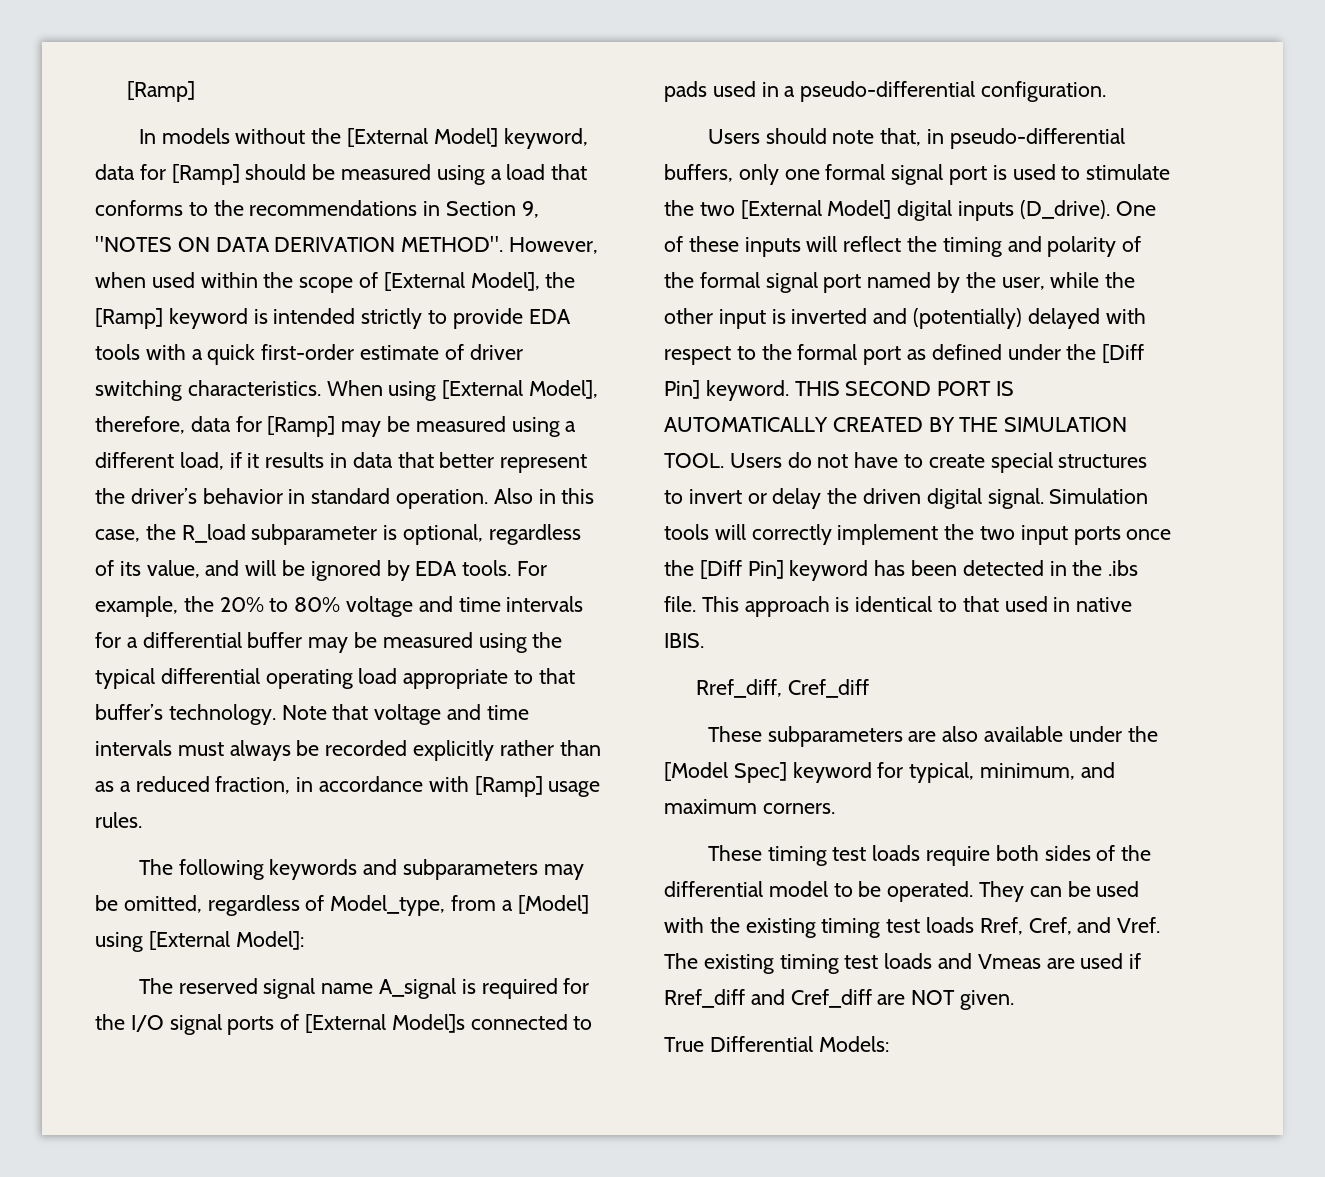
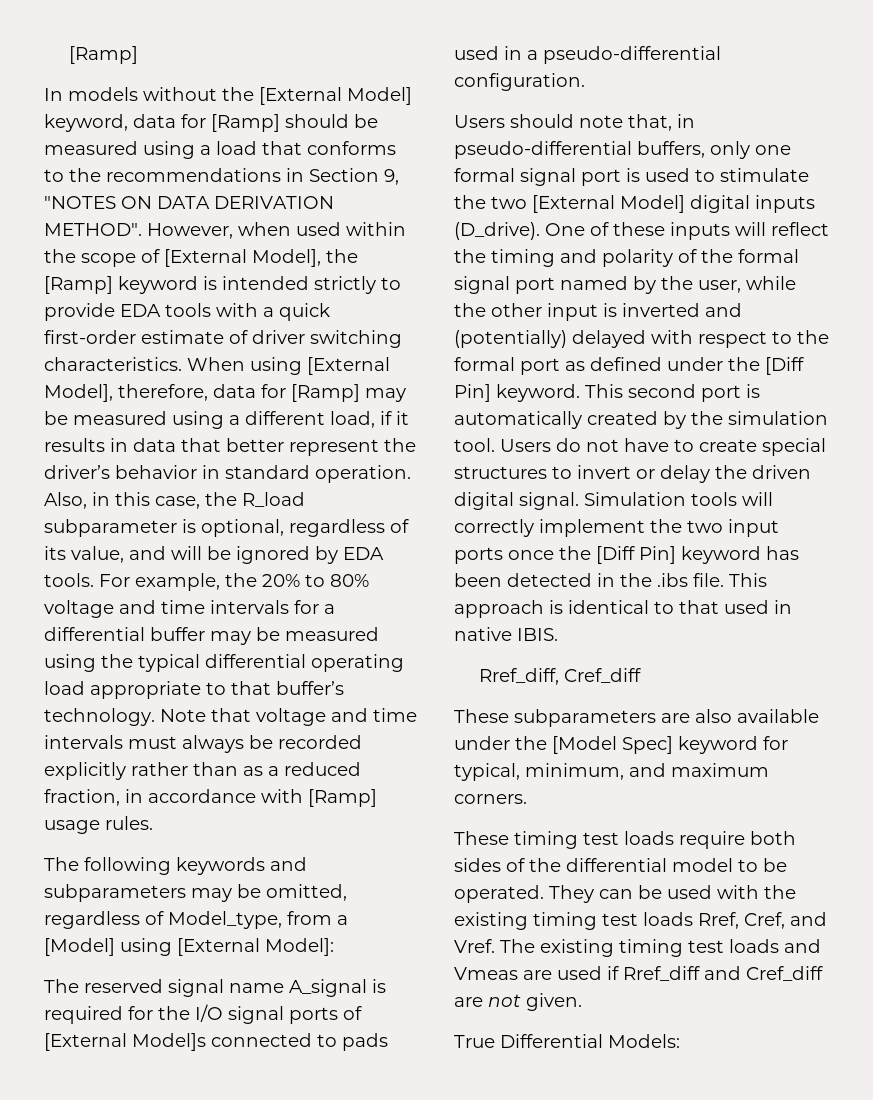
[493,488,533,504] Also -> [44,492,87,509] Also,
[794,381,1015,396] [664,417,1128,432] [664,453,724,468] THIS SECOND PORT IS AUTOMATICALLY CREATED BY THE SIMULATION TOOL. -> [585,384,760,402] [454,411,828,429] [454,438,495,452] This second port is automatically created by the simulation tool.
[911,990,956,1005] NOT -> [488,994,521,1007] not

